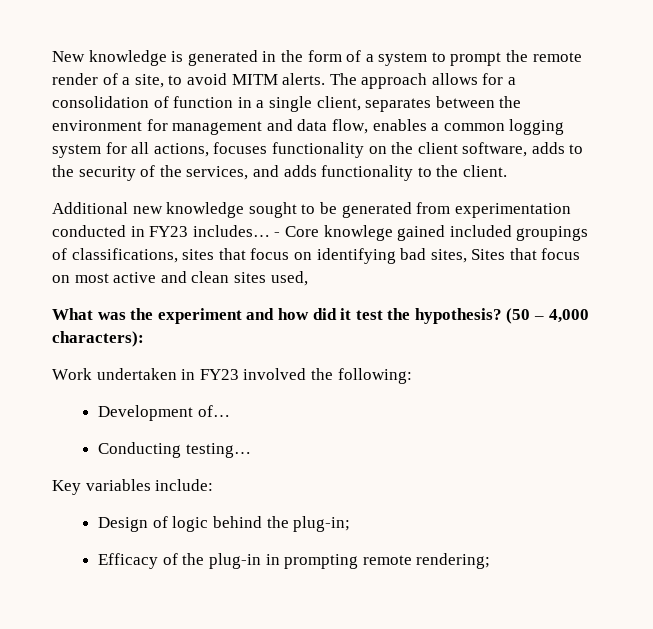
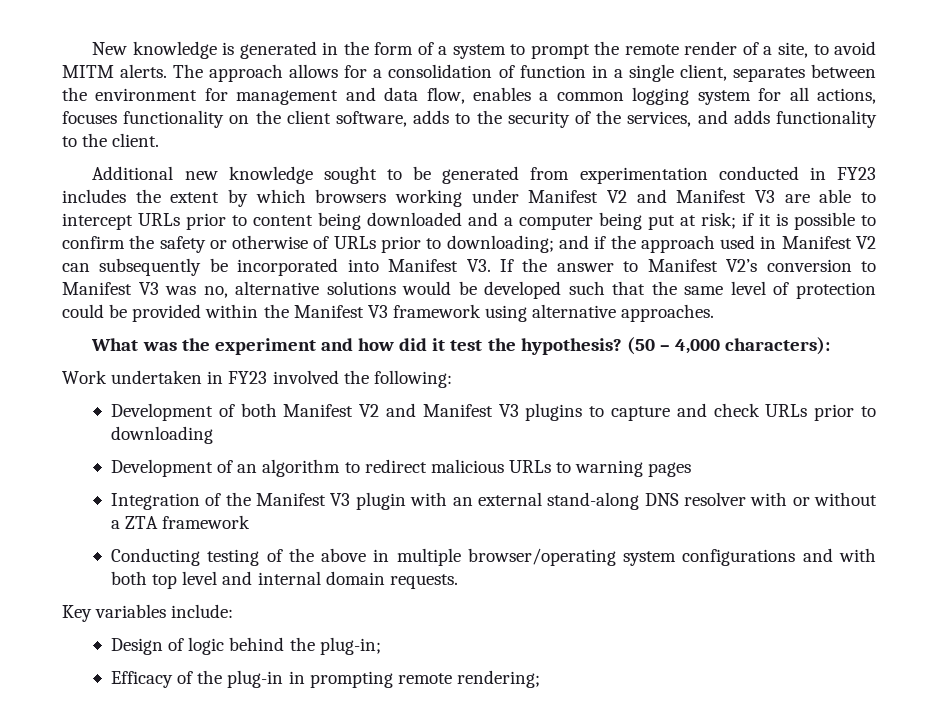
[192,225,589,241] [52,248,581,264] [52,271,308,286] includes… - Core knowlege gained included groupings of classifications, sites that focus on identifying bad sites, Sites that focus on most active and clean sites used, -> [62,189,876,207] [62,212,876,230] [62,235,876,253] [62,258,877,276] [62,281,876,299] [62,304,715,322] includes the extent by which browsers working under Manifest V2 and Manifest V3 are able to intercept URLs prior to content being downloaded and a computer being put at risk; if it is possible to confirm the safety or otherwise of URLs prior to downloading; and if the approach used in Manifest V2 can subsequently be incorporated into Manifest V3. If the answer to Manifest V2’s conversion to Manifest V3 was no, alternative solutions would be developed such that the same level of protection could be provided within the Manifest V3 framework using alternative approaches.
[197,405,230,417] [98,442,251,458] of… // Conducting testing… -> [218,403,876,421] [110,426,213,444] [110,459,692,477] [110,492,878,510] [110,515,251,529] [110,548,876,566] [110,571,458,589] of both Manifest V2 and Manifest V3 plugins to capture and check URLs prior to downloading // Development of an algorithm to redirect malicious URLs to warning pages // Integration of the Manifest V3 plugin with an external stand-along DNS resolver with or without a ZTA framework // Conducting testing of the above in multiple browser/operating system configurations and with both top level and internal domain requests.

